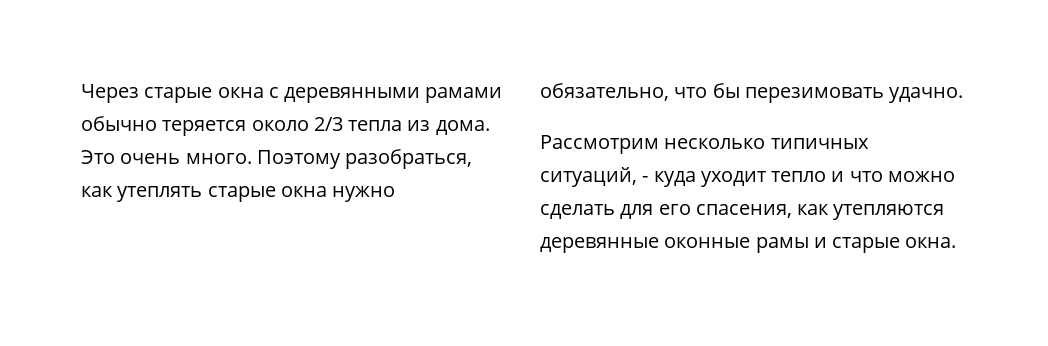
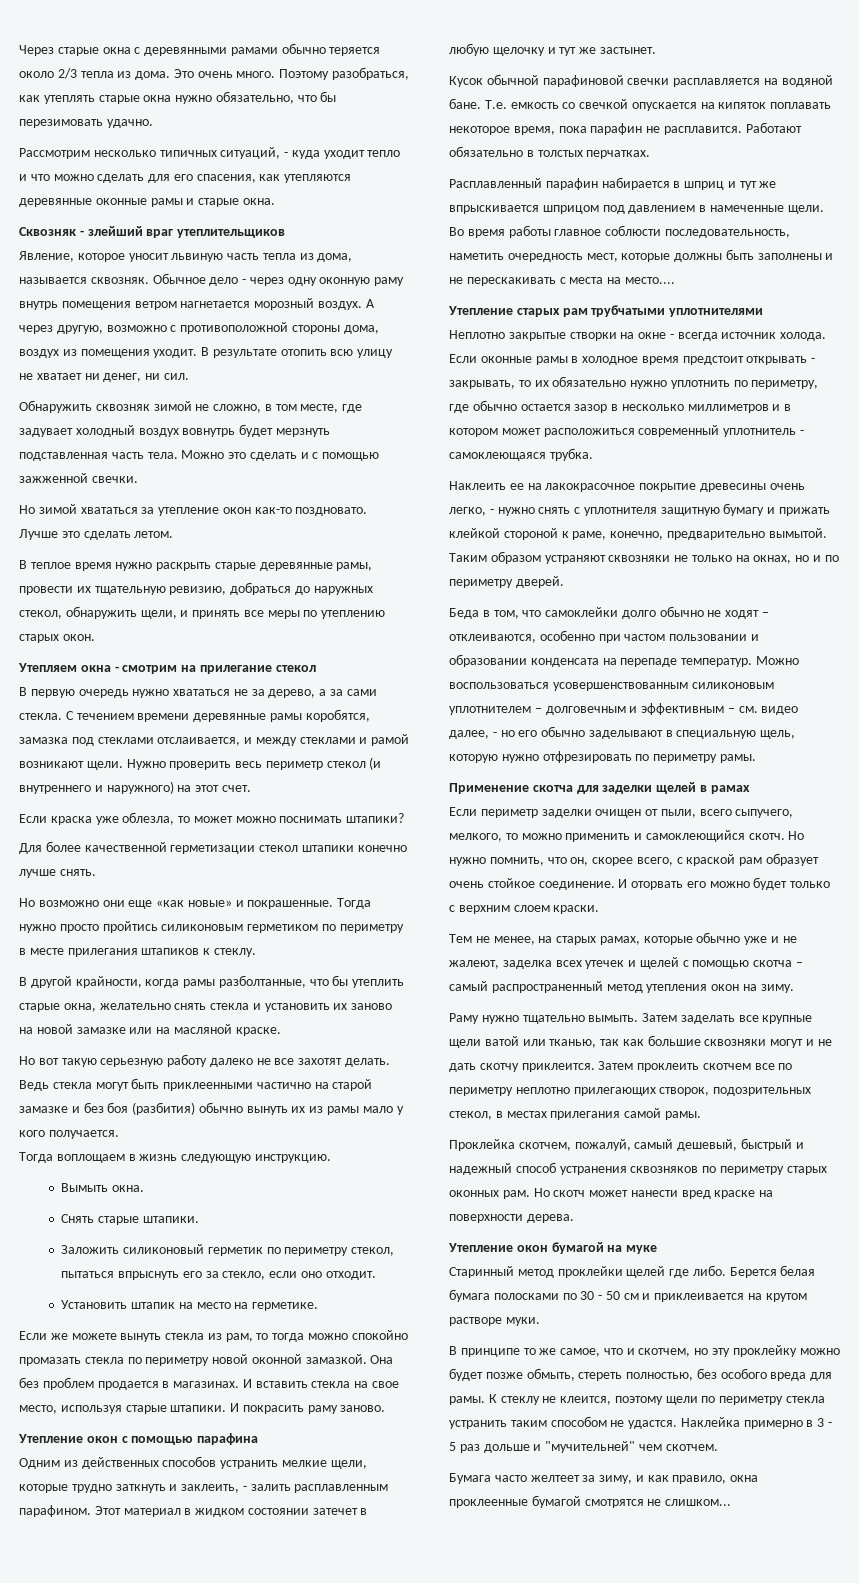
(957, 242) none -> [19,226,286,238] [19,251,353,262] [19,273,405,286] [19,298,375,310] [19,322,379,334] [19,347,394,358] [19,373,189,382] [19,400,363,413] [19,424,330,437] [19,450,380,461] [19,473,138,483] [19,504,368,516] [19,529,174,540] [19,560,373,571] [19,582,373,595] [19,606,386,619] [19,634,95,643] [18,663,316,674] [19,687,377,698] [19,709,370,722] [19,734,410,746] [19,757,382,770] [19,781,251,794] [19,812,405,825] [19,841,407,854] [19,869,96,878] [19,898,372,909] [19,921,404,933] [19,948,256,957] [19,975,405,988] [19,1003,393,1012] [19,1024,281,1036] [19,1054,391,1067] [19,1078,373,1091] [19,1102,404,1115] [19,1130,119,1139] [19,1152,331,1163] [61,1183,145,1192] [61,1214,199,1225] [61,1244,395,1256] [61,1271,376,1280] [61,1300,319,1311] [19,1330,408,1342] [19,1354,394,1366] [19,1377,400,1390] [19,1403,386,1414] [18,1433,259,1445] [19,1456,367,1469] [19,1484,389,1493] [19,1505,368,1517] [449,43,656,56] [449,74,833,87] [449,98,832,111] [449,122,802,135] [449,146,651,159] [449,177,777,190] [449,205,824,214] [449,225,790,238] [449,249,834,262] [449,277,675,286] [448,305,764,317] [449,330,827,341] [449,354,816,365] [449,376,819,389] [449,400,792,413] [449,425,804,437] [449,448,593,461] [449,481,805,492] [449,503,831,516] [449,528,827,540] [449,551,839,564] [449,576,564,588] [449,606,770,619] [449,630,759,643] [449,654,799,667] [449,682,774,691] [449,703,799,715] [449,726,796,739] [449,751,756,763] [449,782,750,794] [449,807,794,818] [449,830,805,842] [449,853,820,866] [449,877,831,890] [449,905,600,914] [449,932,797,945] [449,957,804,969] [449,981,794,993] [449,1013,813,1024] [449,1035,832,1048] [449,1061,793,1072] [449,1087,812,1096] [449,1108,701,1120] [449,1138,804,1151] [449,1162,827,1175] [449,1188,774,1199] [449,1214,574,1223] [448,1242,658,1254] [449,1265,816,1278] [449,1289,807,1302] [449,1317,540,1326] [449,1345,840,1357] [449,1368,833,1381] [449,1394,826,1405] [449,1416,833,1429] [449,1441,718,1453] [449,1473,759,1484] [449,1495,732,1508] // Сквозняк - злейший враг утеплительщиков // Явление, которое уносит львиную часть тепла из дома, называется сквозняк. Обычное дело - через одну оконную раму внутрь помещения ветром нагнетается морозный воздух. А через другую, возможно с противоположной стороны дома, воздух из помещения уходит. В результате отопить всю улицу не хватает ни денег, ни сил. // Обнаружить сквозняк зимой не сложно, в том месте, где задувает холодный воздух вовнутрь будет мерзнуть подставленная часть тела. Можно это сделать и с помощью зажженной свечки. // Но зимой хвататься за утепление окон как-то поздновато. Лучше это сделать летом. // В теплое время нужно раскрыть старые деревянные рамы, провести их тщательную ревизию, добраться до наружных стекол, обнаружить щели, и принять все меры по утеплению старых окон. // Утепляем окна - смотрим на прилегание стекол // В первую очередь нужно хвататься не за дерево, а за сами стекла. С течением времени деревянные рамы коробятся, замазка под стеклами отслаивается, и между стеклами и рамой возникают щели. Нужно проверить весь периметр стекол (и внутреннего и наружного) на этот счет. // Если краска уже облезла, то может можно поснимать штапики? // Для более качественной герметизации стекол штапики конечно лучше снять. // Но возможно они еще «как новые» и покрашенные. Тогда нужно просто пройтись силиконовым герметиком по периметру в месте прилегания штапиков к стеклу. // В другой крайности, когда рамы разболтанные, что бы утеплить старые окна, желательно снять стекла и установить их заново на новой замазке или на масляной краске. // Но вот такую серьезную работу далеко не все захотят делать. Ведь стекла могут быть приклеенными частично на старой замазке и без боя (разбития) обычно вынуть их из рамы мало у кого получается. // Тогда воплощаем в жизнь следующую инструкцию. // Вымыть окна. // Снять старые штапики. // Заложить силиконовый герметик по периметру стекол, пытаться впрыснуть его за стекло, если оно отходит. // Установить штапик на место на герметике. // Если же можете вынуть стекла из рам, то тогда можно спокойно промазать стекла по периметру новой оконной замазкой. Она без проблем продается в магазинах. И вставить стекла на свое место, используя старые штапики. И покрасить раму заново. // Утепление окон с помощью парафина // Одним из действенных способов устранить мелкие щели, которые трудно заткнуть и заклеить, - залить расплавленным парафином. Этот материал в жидком состоянии затечет в любую щелочку и тут же застынет. // Кусок обычной парафиновой свечки расплавляется на водяной бане. Т.е. емкость со свечкой опускается на кипяток поплавать некоторое время, пока парафин не расплавится. Работают обязательно в толстых перчатках. // Расплавленный парафин набирается в шприц и тут же впрыскивается шприцом под давлением в намеченные щели. Во время работы главное соблюсти последовательность, наметить очередность мест, которые должны быть заполнены и не перескакивать с места на место.... // Утепление старых рам трубчатыми уплотнителями // Неплотно закрытые створки на окне - всегда источник холода. Если оконные рамы в холодное время предстоит открывать - закрывать, то их обязательно нужно уплотнить по периметру, где обычно остается зазор в несколько миллиметров и в котором может расположиться современный уплотнитель - самоклеющаяся трубка. // Наклеить ее на лакокрасочное покрытие древесины очень легко, - нужно снять с уплотнителя защитную бумагу и прижать клейкой стороной к раме, конечно, предварительно вымытой. Таким образом устраняют сквозняки не только на окнах, но и по периметру дверей. // Беда в том, что самоклейки долго обычно не ходят – отклеиваются, особенно при частом пользовании и образовании конденсата на перепаде температур. Можно воспользоваться усовершенствованным силиконовым уплотнителем – долговечным и эффективным – см. видео далее, - но его обычно заделывают в специальную щель, которую нужно отфрезировать по периметру рамы. // Применение скотча для заделки щелей в рамах // Если периметр заделки очищен от пыли, всего сыпучего, мелкого, то можно применить и самоклеющийся скотч. Но нужно помнить, что он, скорее всего, с краской рам образует очень стойкое соединение. И оторвать его можно будет только с верхним слоем краски. // Тем не менее, на старых рамах, которые обычно уже и не жалеют, заделка всех утечек и щелей с помощью скотча – самый распространенный метод утепления окон на зиму. // Раму нужно тщательно вымыть. Затем заделать все крупные щели ватой или тканью, так как большие сквозняки могут и не дать скотчу приклеится. Затем проклеить скотчем все по периметру неплотно прилегающих створок, подозрительных стекол, в местах прилегания самой рамы. // Проклейка скотчем, пожалуй, самый дешевый, быстрый и надежный способ устранения сквозняков по периметру старых оконных рам. Но скотч может нанести вред краске на поверхности дерева. // Утепление окон бумагой на муке // Старинный метод проклейки щелей где либо. Берется белая бумага полосками по 30 - 50 см и приклеивается на крутом растворе муки. // В принципе то же самое, что и скотчем, но эту проклейку можно будет позже обмыть, стереть полностью, без особого вреда для рамы. К стеклу не клеится, поэтому щели по периметру стекла устранить таким способом не удастся. Наклейка примерно в 3 - 5 раз дольше и "мучительней" чем скотчем. // Бумага часто желтеет за зиму, и как правило, окна проклеенные бумагой смотрятся не слишком...

